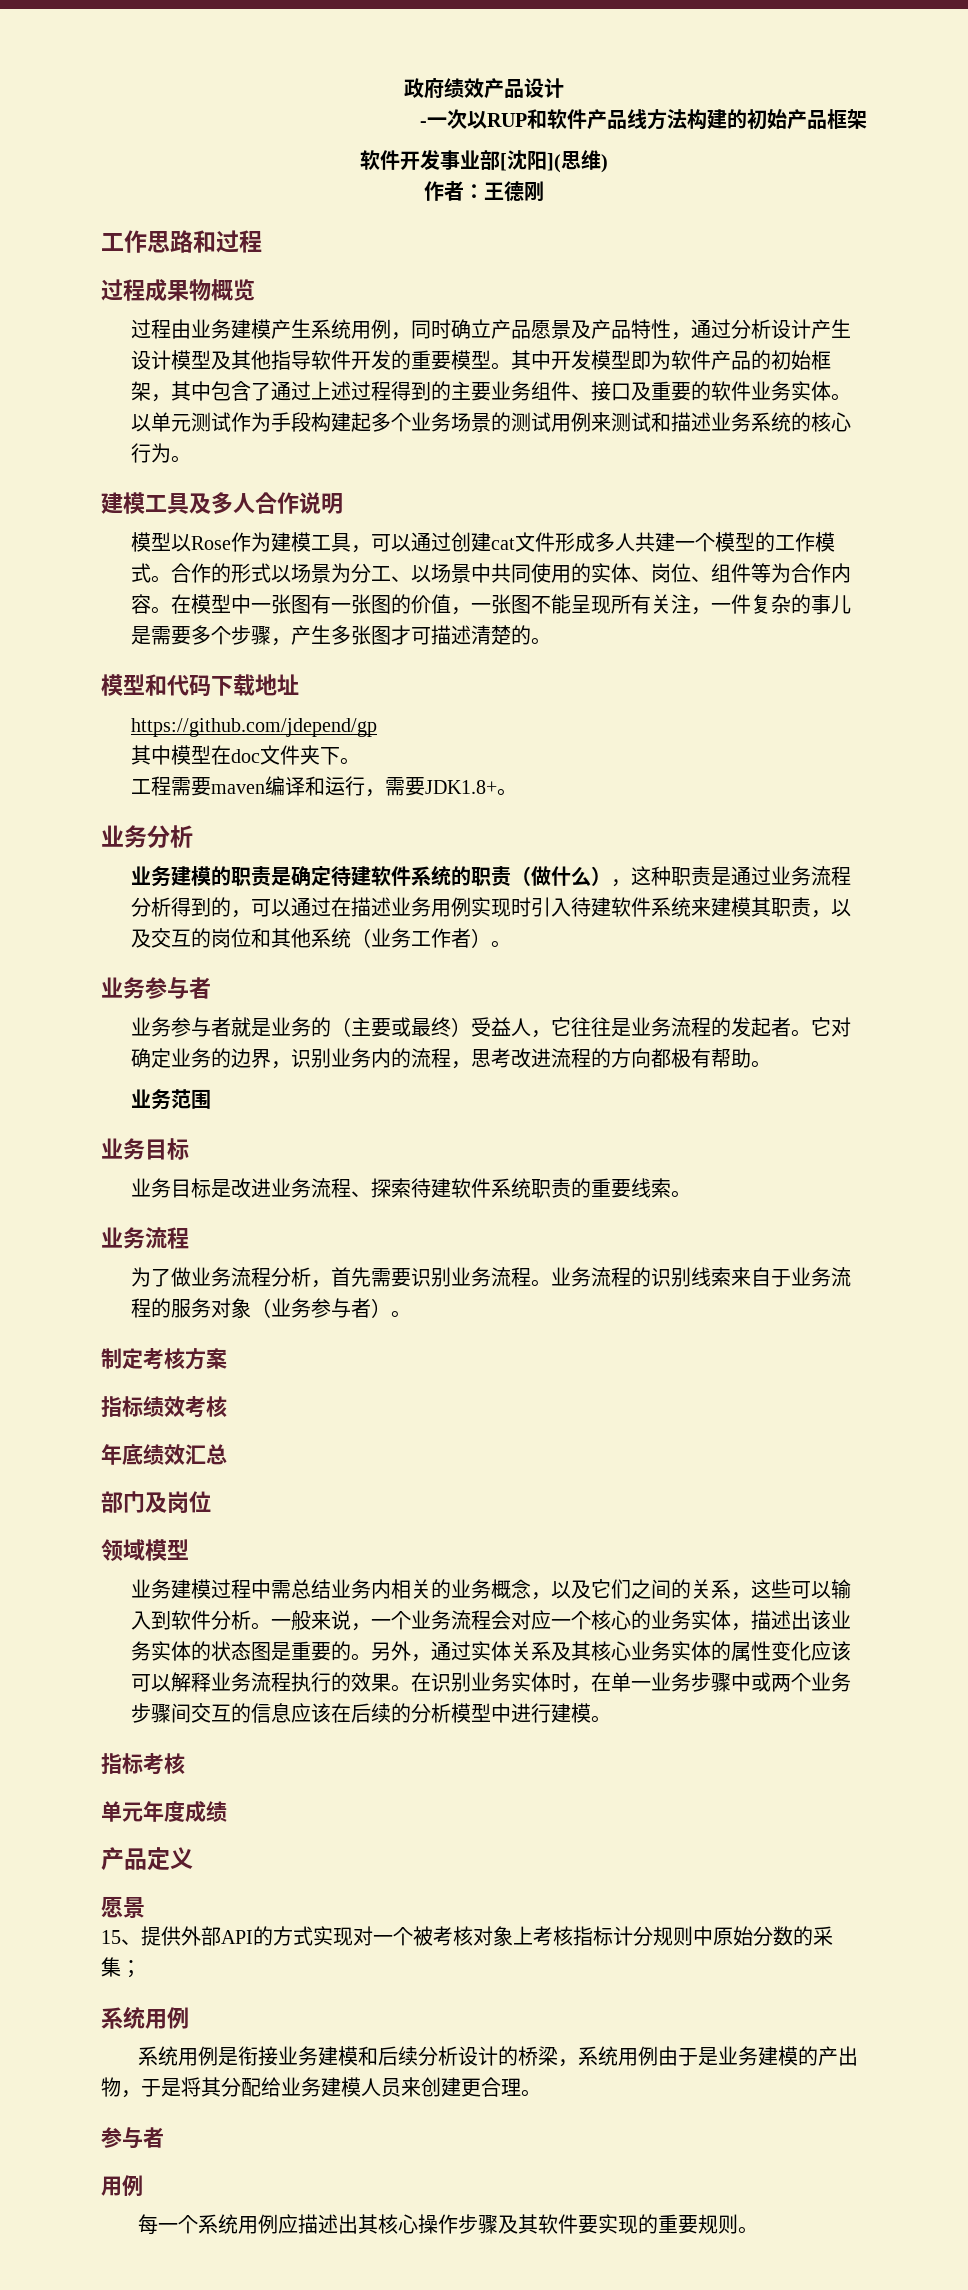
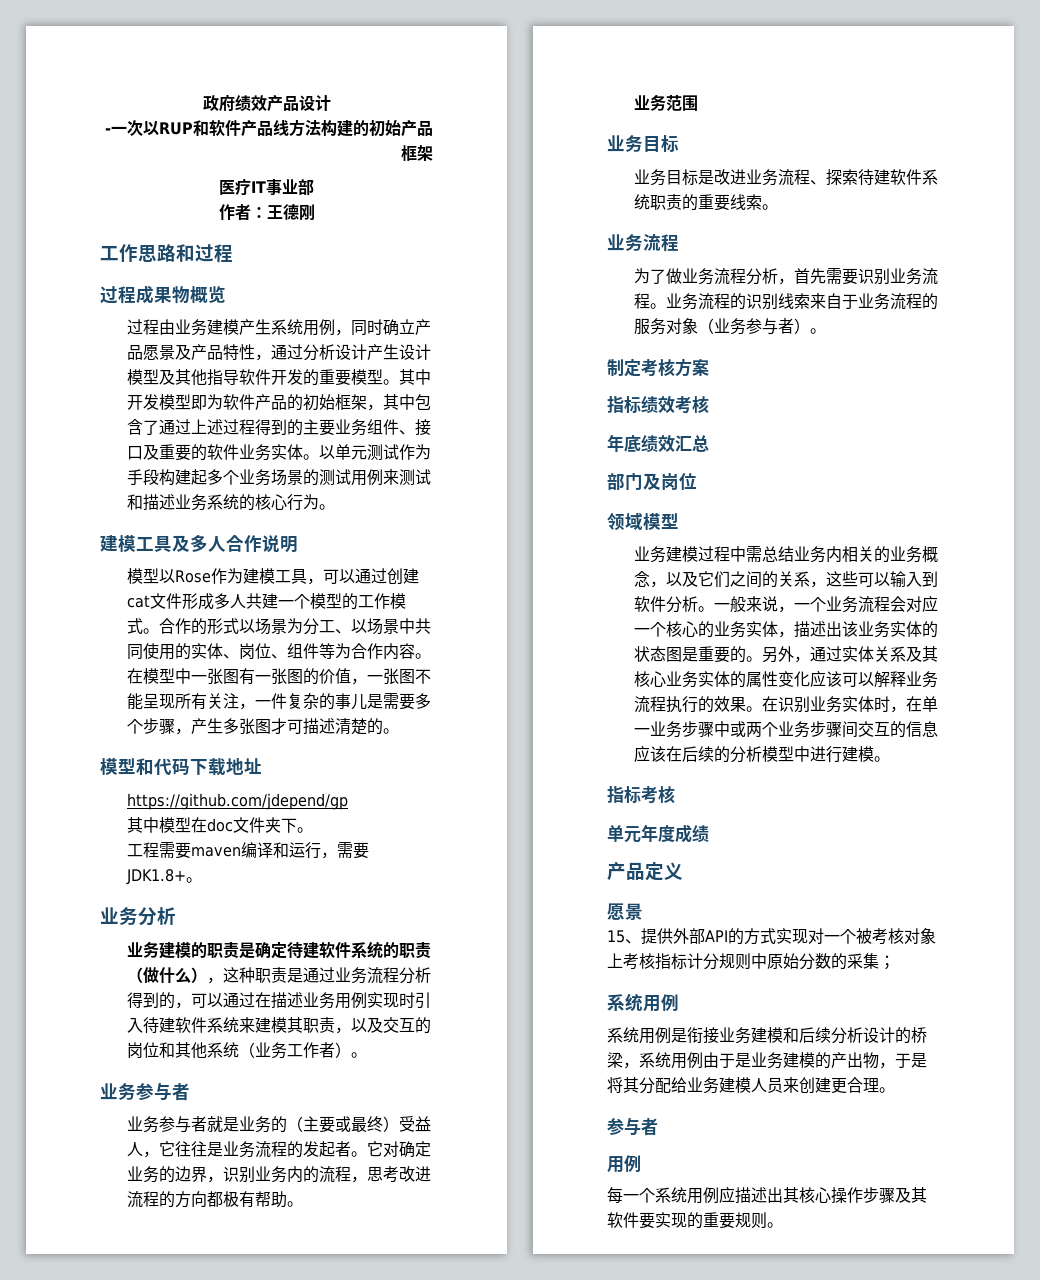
[360,150,440,170] 软件开发 -> [219,178,266,195] 医疗IT
[500,150,608,173] [沈阳](思维) -> (314, 187) none

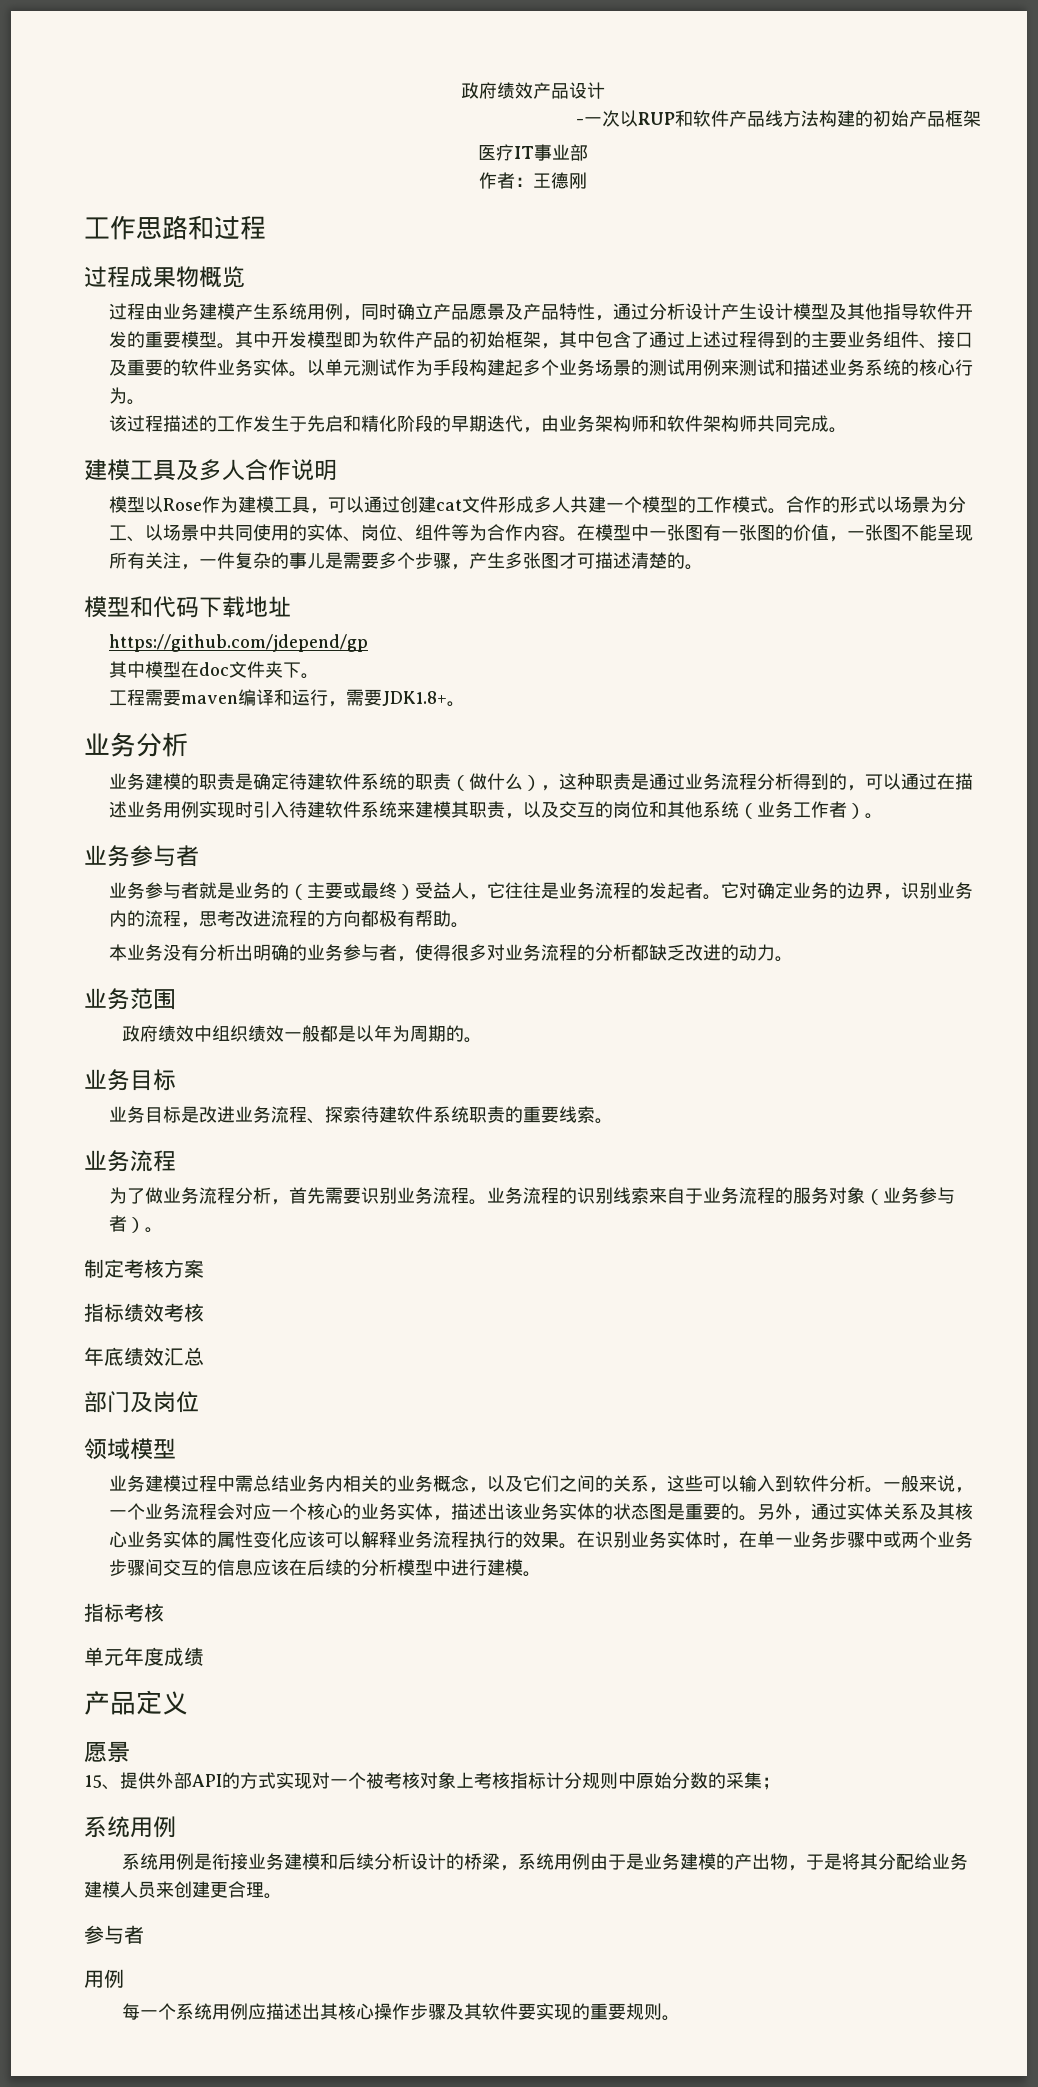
(336, 507) none -> [108,415,847,433] // 该过程描述的工作发生于先启和精化阶段的早期迭代，由业务架构师和软件架构师共同完成。
[634,94,699,112] 业务范围 -> [108,944,793,962] [84,988,176,1010] [121,1025,482,1043] 本业务没有分析出明确的业务参与者，使得很多对业务流程的分析都缺乏改进的动力。 // 业务范围 // 政府绩效中组织绩效一般都是以年为周期的。

